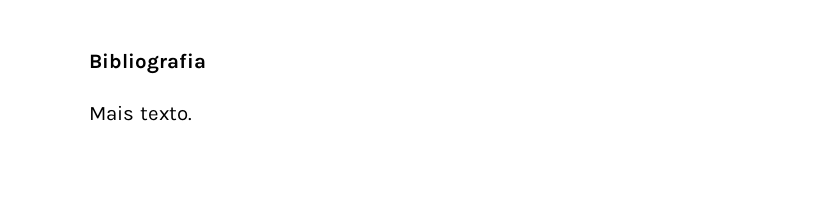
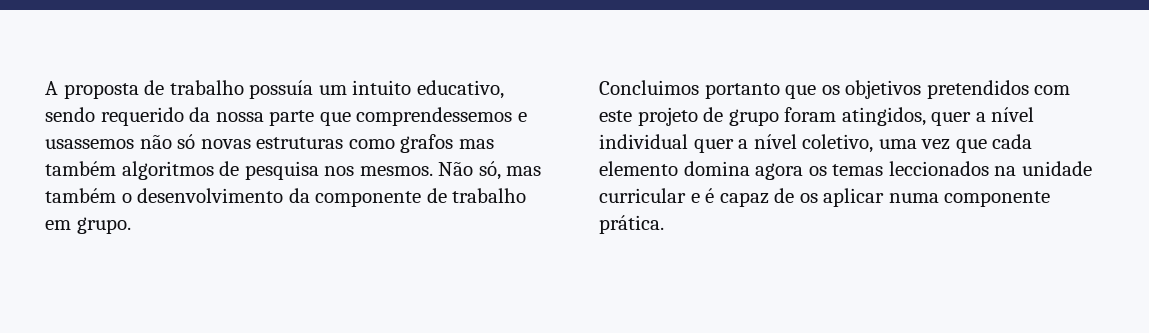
[89,53,206,74] [89,105,192,121] Bibliografia // Mais texto. -> [45,80,504,99] [45,107,527,126] [45,134,494,153] [45,161,542,180] [45,188,527,207] [45,217,131,234] [599,80,1071,99] [599,107,1035,126] [599,134,1033,153] [599,161,1092,180] [599,188,1051,207] [599,215,664,234] A proposta de trabalho possuía um intuito educativo, sendo requerido da nossa parte que comprendessemos e usassemos não só novas estruturas como grafos mas também algoritmos de pesquisa nos mesmos. Não só, mas também o desenvolvimento da componente de trabalho em grupo. // Concluimos portanto que os objetivos pretendidos com este projeto de grupo foram atingidos, quer a nível individual quer a nível coletivo, uma vez que cada elemento domina agora os temas leccionados na unidade curricular e é capaz de os aplicar numa componente prática.

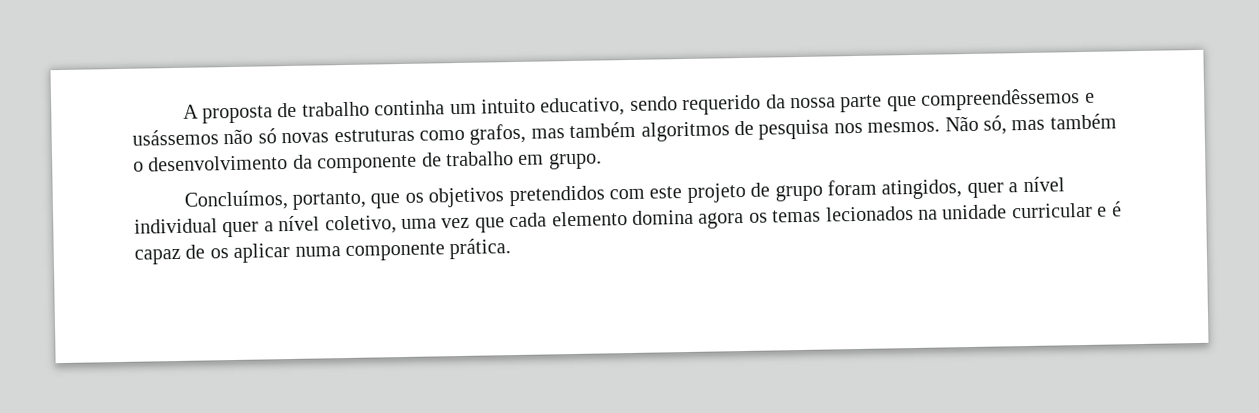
[249,80,314,99] possuía -> [374,100,446,116] continha
[356,107,527,126] [45,139,134,149] comprendessemos e usassemos -> [921,88,1095,111] [132,129,219,146] compreendêssemos e usássemos
[400,134,454,153] grafos -> [469,123,527,145] grafos,
[599,80,780,99] Concluimos portanto -> [183,190,367,211] Concluímos, portanto,
[888,161,989,176] leccionados -> [825,206,914,222] lecionados

